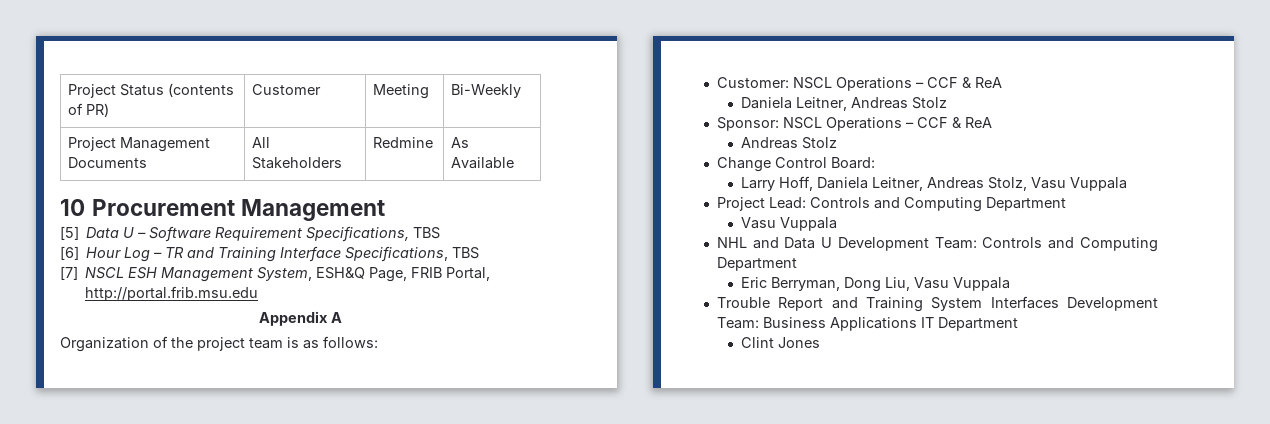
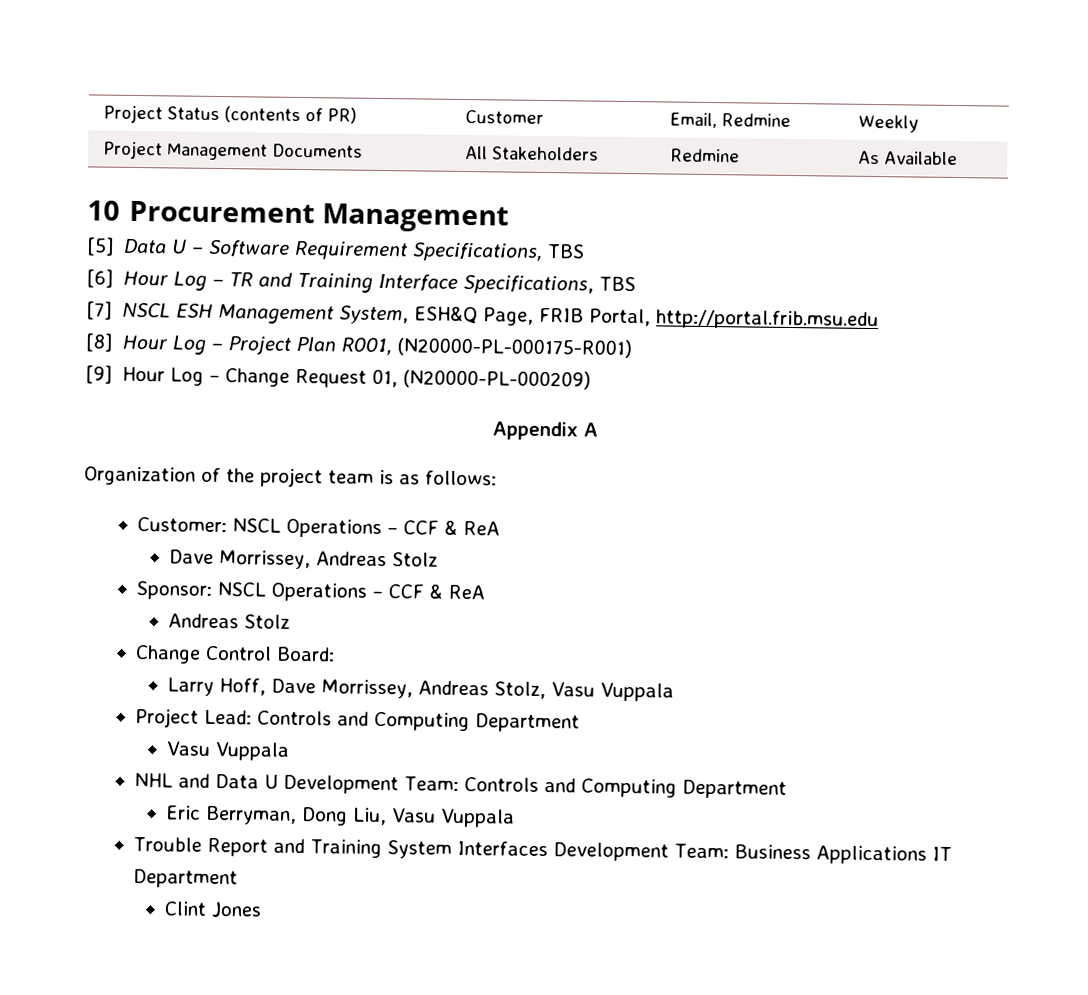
[373,84,430,99] [451,84,522,98] Meeting | Bi-Weekly -> [670,112,792,129] [858,114,920,133] Email, Redmine | Weekly
(259, 293) none -> [85,333,633,359] [85,365,592,390] // [8] Hour Log – Project Plan R001, (N20000-PL-000175-R001) // [9] Hour Log – Change Request 01, (N20000-PL-000209)
[740,97,847,111] Daniela Leitner, -> [168,549,311,570] Dave Morrissey,
[816,177,923,191] Daniela Leitner, -> [270,678,413,699] Dave Morrissey,

